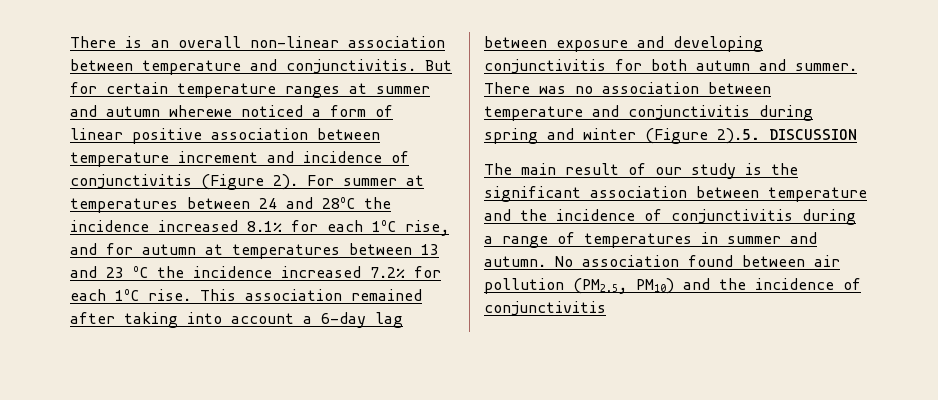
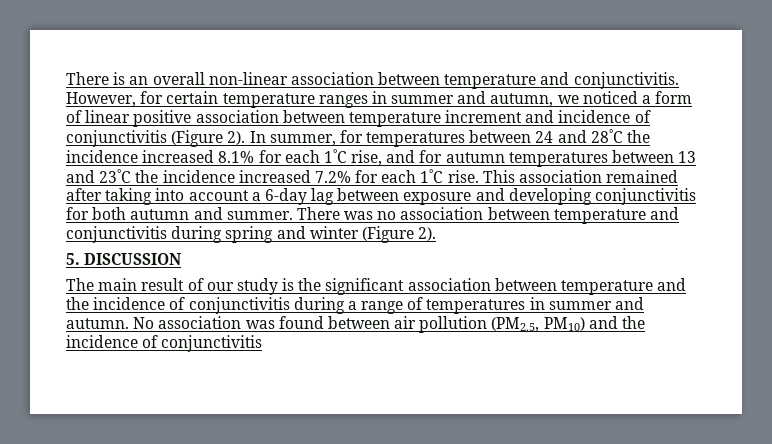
[425,60,452,71] But -> [66,92,136,107] However,
[349,83,430,94] [70,105,232,117] at summer and autumn wherewe -> [371,91,579,107] in summer and autumn, we
[307,175,424,186] For summer at -> [249,130,363,146] In summer, for
[322,197,355,209] 28oC -> [590,129,623,143] 28°C
[372,220,396,232] 1oC -> [323,149,347,163] 1°C
[205,244,223,255] at -> (505, 157) none
[106,266,148,278] 23 oC -> [99,169,132,183] 23°C
[115,289,139,301] 1oC -> [420,169,444,183] 1°C
[717,128,760,144] 2).5. -> [418,227,437,241] [66,253,80,265] 2). // 5.
(679, 261) none -> [245,320,275,329] was

